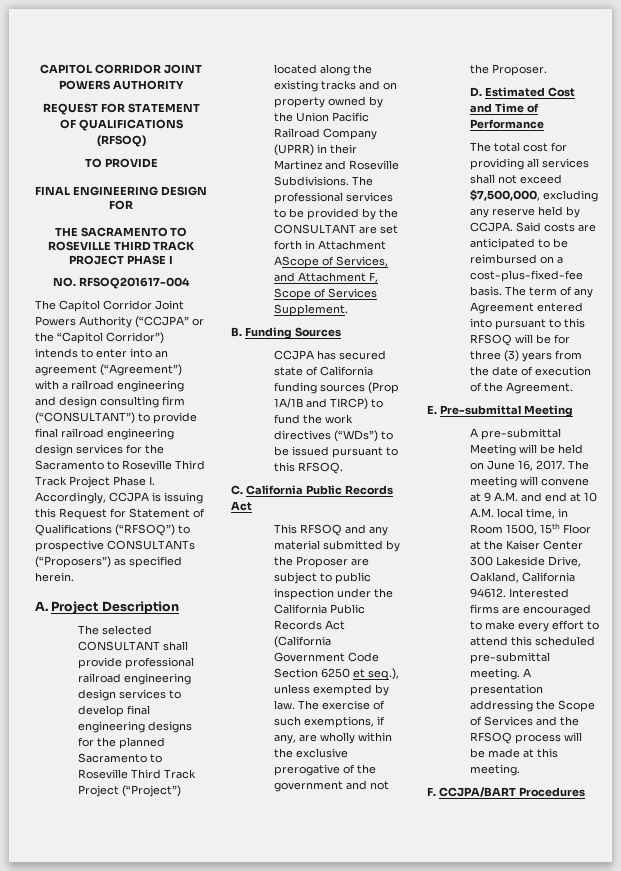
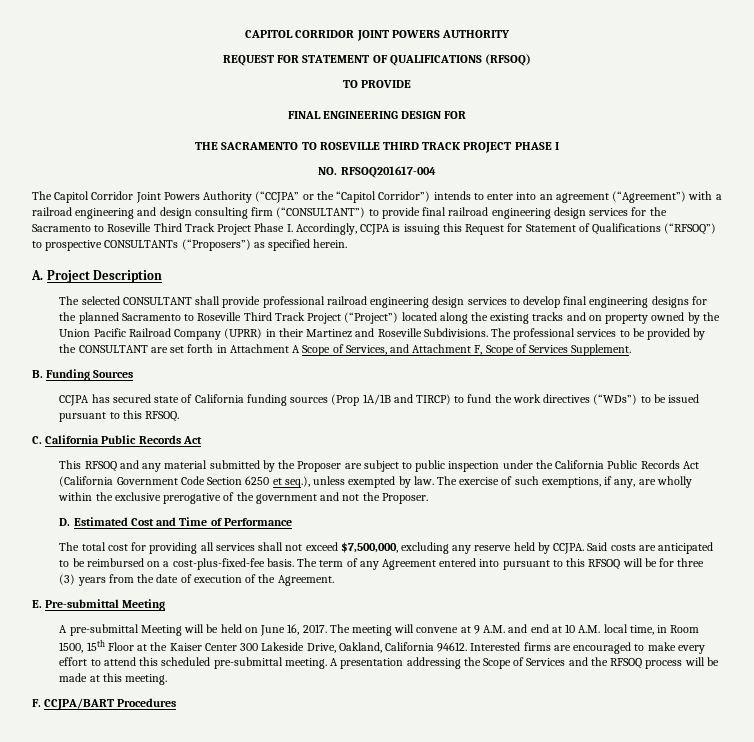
[273,256,319,268] AScope -> [292,345,331,356] A Scope

